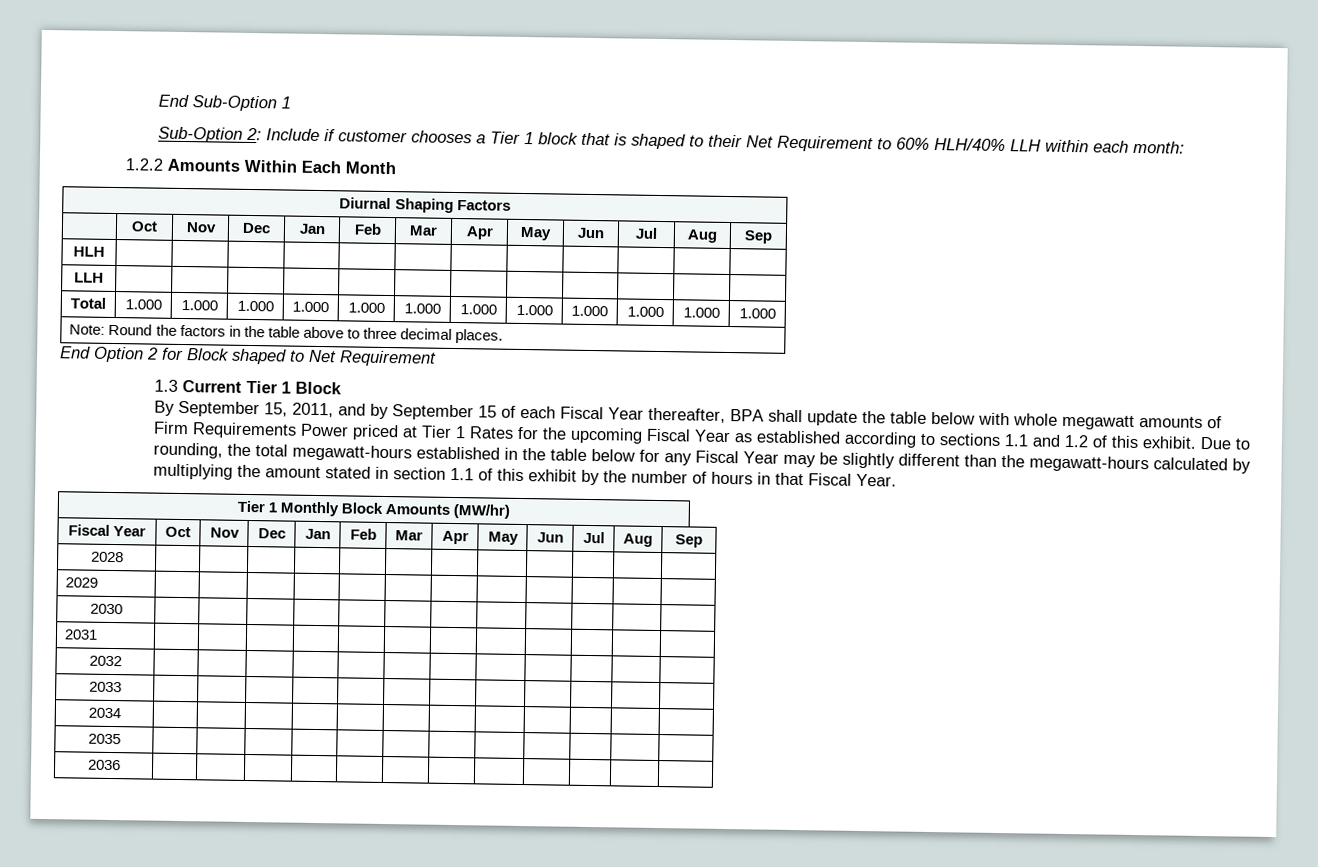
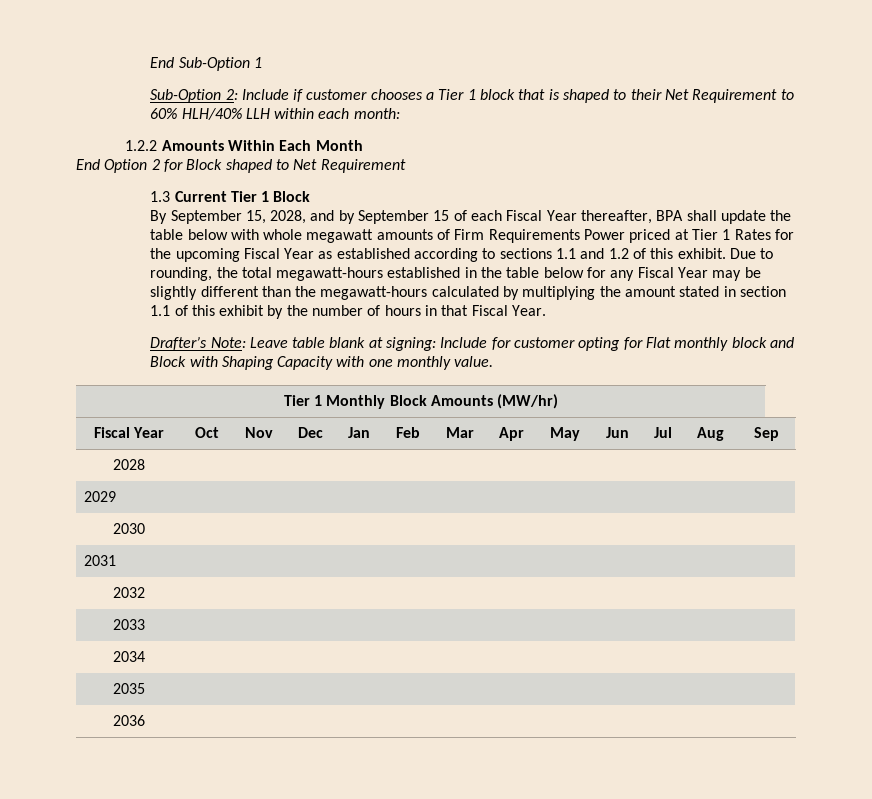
[339,197,511,213] [131,221,158,232] [185,222,217,233] [242,222,271,234] [298,223,326,235] [353,223,382,235] [409,225,438,236] [465,226,494,240] [520,226,552,241] [577,227,605,239] [635,227,658,239] [687,229,717,243] [744,230,772,244] [73,246,105,257] [74,272,104,283] [70,297,106,309] [124,299,162,310] [180,299,218,311] [236,300,274,312] [292,301,329,313] [347,302,385,313] [403,303,441,314] [459,304,497,315] [515,304,553,316] [571,305,608,317] [626,306,664,318] [682,307,720,318] [738,308,776,319] [69,323,503,344] // Diurnal Shaping Factors // | Oct | Nov | Dec | Jan | Feb | Mar | Apr | May | Jun | Jul | Aug | Sep // HLH | | | | | | | | | | | | // LLH | | | | | | | | | | | | // Total | 1.000 | 1.000 | 1.000 | 1.000 | 1.000 | 1.000 | 1.000 | 1.000 | 1.000 | 1.000 | 1.000 | 1.000 // Note: Round the factors in the table above to three decimal places. -> (363, 145) none
[291,402,334,418] 2011, -> [270,210,307,224] 2028,
(897, 480) none -> [150,336,795,351] [150,356,494,370] // Drafter’s Note: Leave table blank at signing: Include for customer opting for Flat monthly block and Block with Shaping Capacity with one monthly value.

